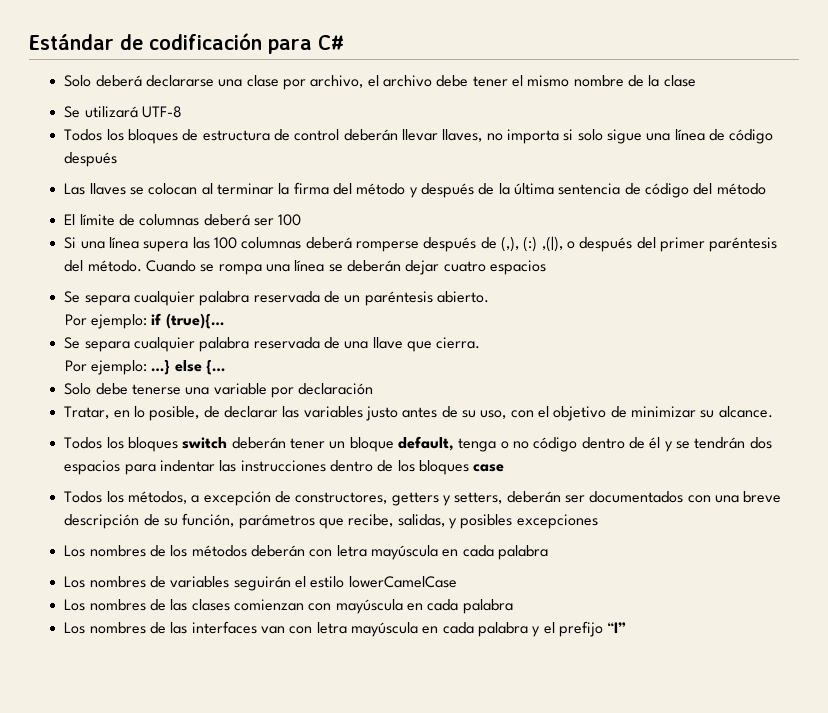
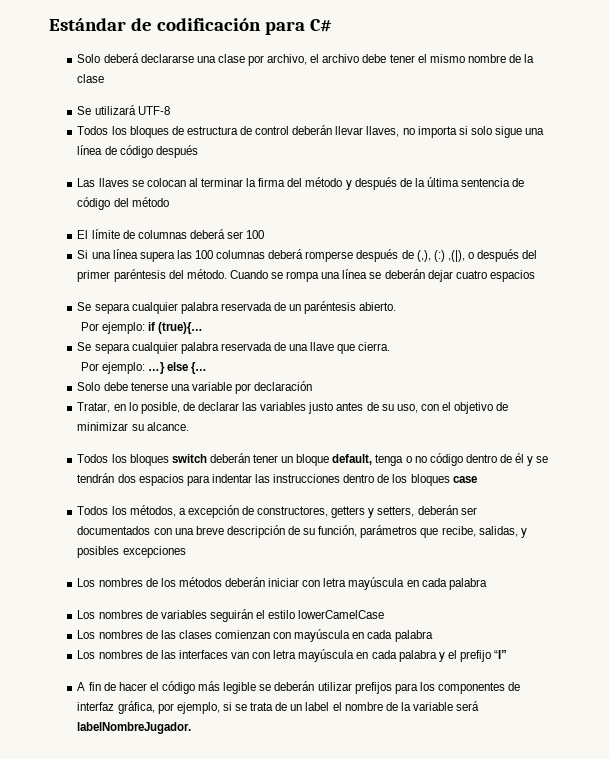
(306, 551) none -> [268,578,300,587] iniciar
(627, 627) none -> [77,681,521,694] [77,701,480,714] [77,722,192,734] // A fin de hacer el código más legible se deberán utilizar prefijos para los componentes de interfaz gráfica, por ejemplo, si se trata de un label el nombre de la variable será labelNombreJugador.

